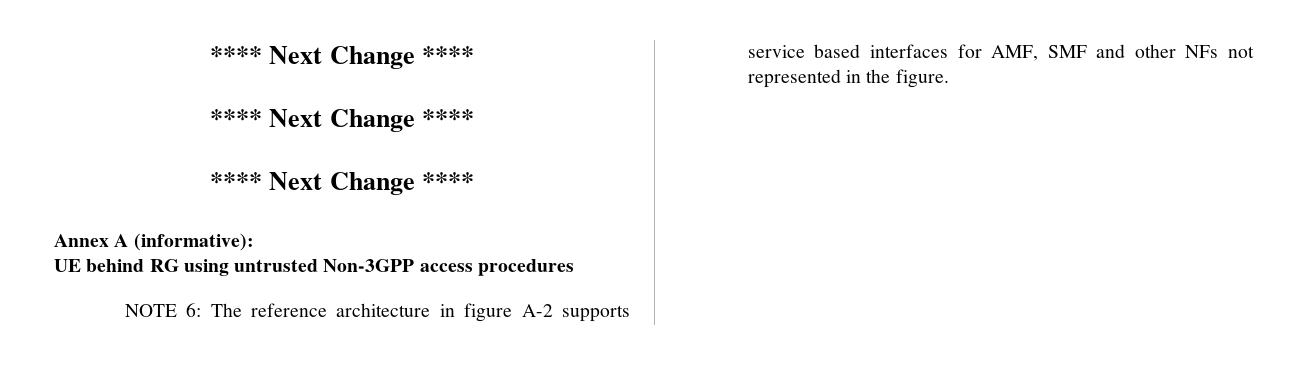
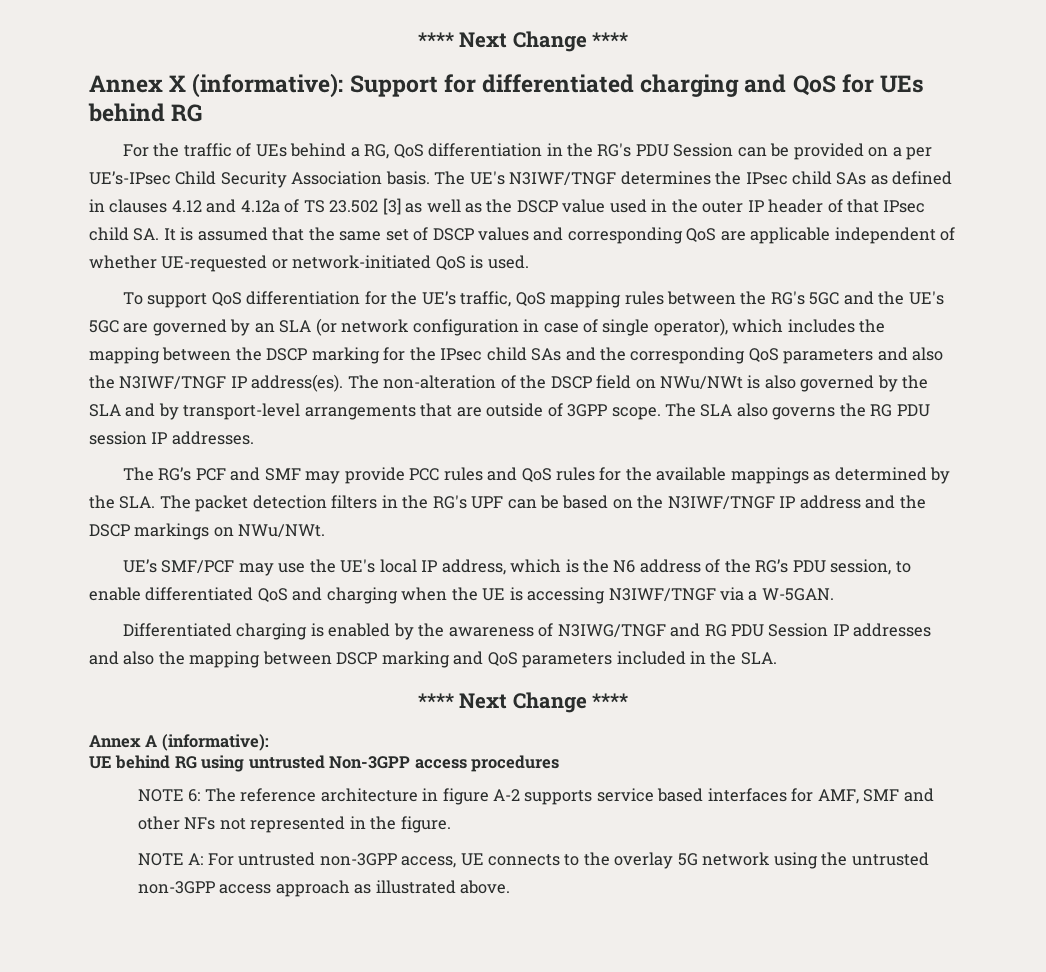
[210,46,474,69] [210,109,474,132] **** Next Change **** // **** Next Change **** -> [417,31,629,52] [89,73,925,98] [88,103,203,122] [122,143,933,160] [89,171,953,188] [89,198,926,215] [89,227,956,244] [89,255,529,272] [122,291,944,308] [89,318,886,336] [89,347,944,364] [89,374,929,392] [89,403,930,420] [89,431,254,445] [122,467,951,484] [89,495,926,512] [89,523,326,540] [122,559,911,576] [89,587,834,604] [122,623,932,640] [89,651,777,668] **** Next Change **** // Annex X (informative): Support for differentiated charging and QoS for UEs behind RG // For the traffic of UEs behind a RG, QoS differentiation in the RG's PDU Session can be provided on a per UE’s-IPsec Child Security Association basis. The UE's N3IWF/TNGF determines the IPsec child SAs as defined in clauses 4.12 and 4.12a of TS 23.502 [3] as well as the DSCP value used in the outer IP header of that IPsec child SA. It is assumed that the same set of DSCP values and corresponding QoS are applicable independent of whether UE-requested or network-initiated QoS is used. // To support QoS differentiation for the UE’s traffic, QoS mapping rules between the RG's 5GC and the UE's 5GC are governed by an SLA (or network configuration in case of single operator), which includes the mapping between the DSCP marking for the IPsec child SAs and the corresponding QoS parameters and also the N3IWF/TNGF IP address(es). The non-alteration of the DSCP field on NWu/NWt is also governed by the SLA and by transport-level arrangements that are outside of 3GPP scope. The SLA also governs the RG PDU session IP addresses. // The RG’s PCF and SMF may provide PCC rules and QoS rules for the available mappings as determined by the SLA. The packet detection filters in the RG's UPF can be based on the N3IWF/TNGF IP address and the DSCP markings on NWu/NWt. // UE’s SMF/PCF may use the UE's local IP address, which is the N6 address of the RG’s PDU session, to enable differentiated QoS and charging when the UE is accessing N3IWF/TNGF via a W-5GAN. // Differentiated charging is enabled by the awareness of N3IWG/TNGF and RG PDU Session IP addresses and also the mapping between DSCP marking and QoS parameters included in the SLA.
(949, 78) none -> [137,852,929,869] [137,880,511,897] // NOTE A: For untrusted non-3GPP access, UE connects to the overlay 5G network using the untrusted non-3GPP access approach as illustrated above.

